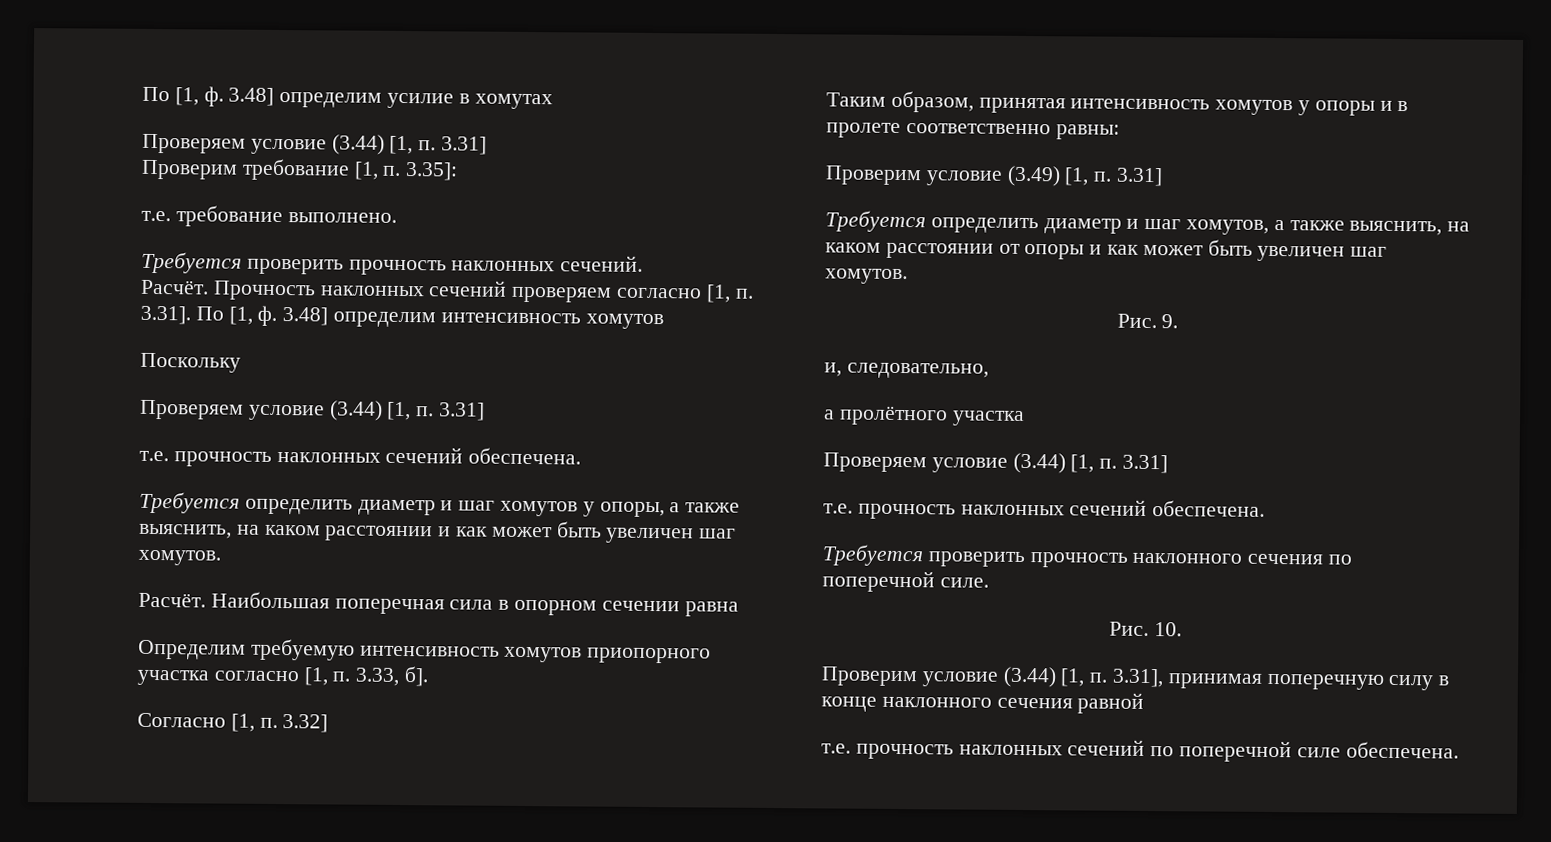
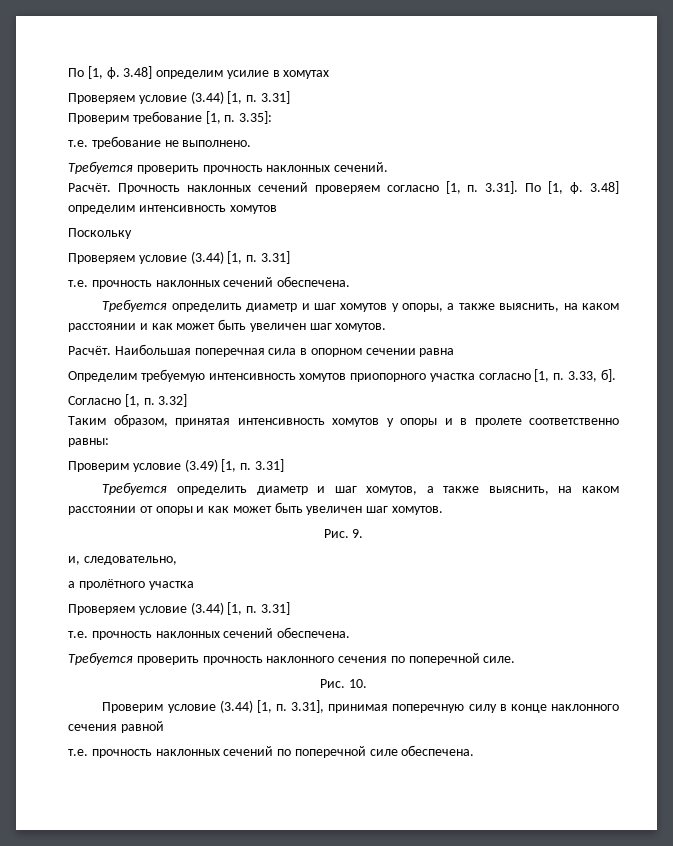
(283, 216) none -> [164,140,179,147] не

